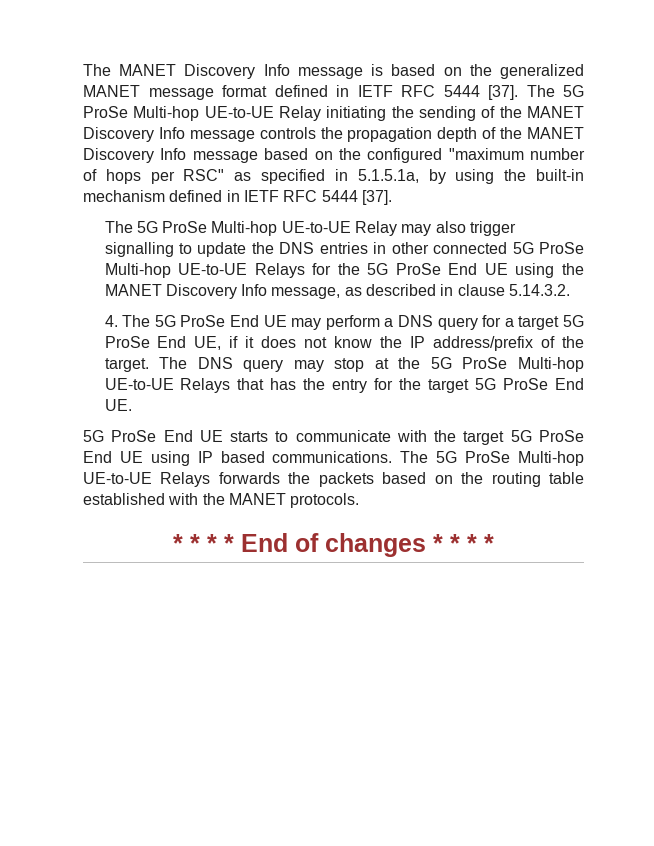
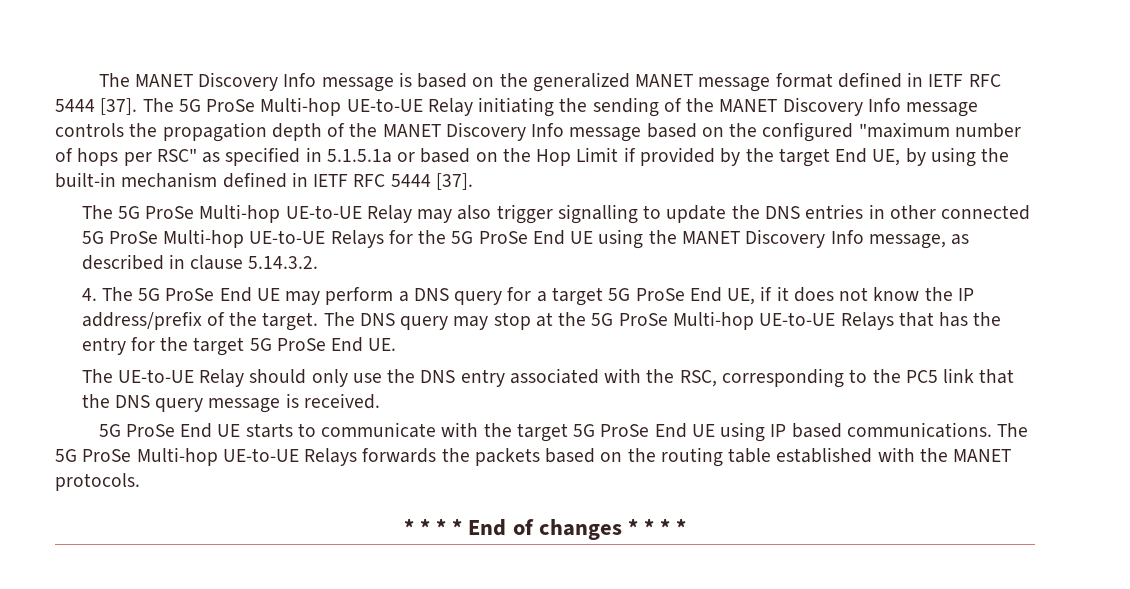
[357,169,419,183] 5.1.5.1a, -> [326,147,901,167] 5.1.5.1a or based on the Hop Limit if provided by the target End UE,
(132, 405) none -> [81,368,1015,388] [81,393,380,413] // The UE-to-UE Relay should only use the DNS entry associated with the RSC, corresponding to the PC5 link that the DNS query message is received.

